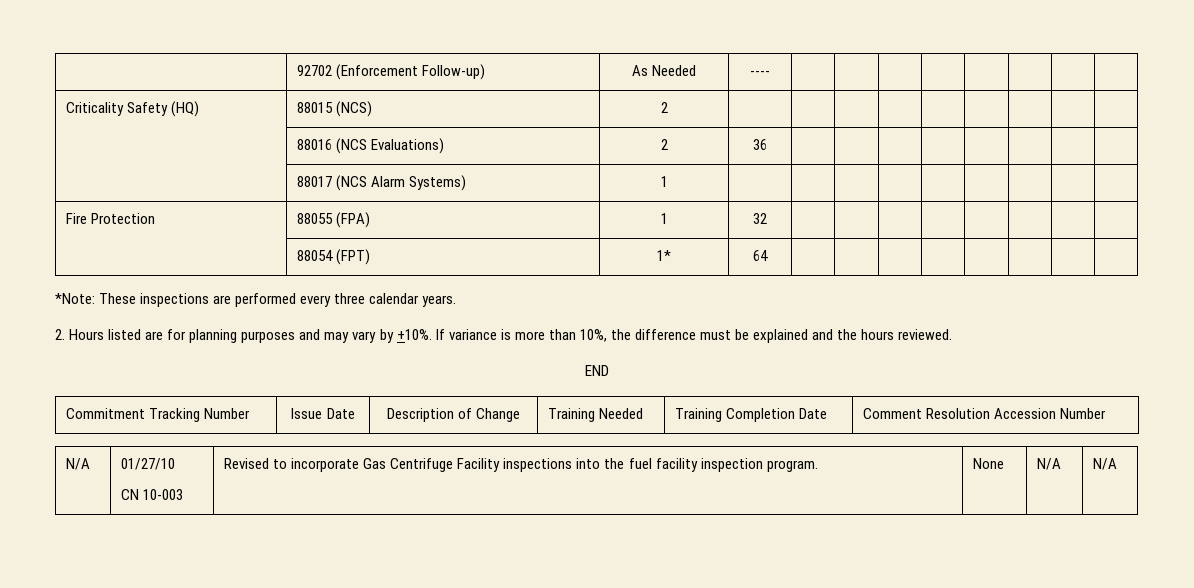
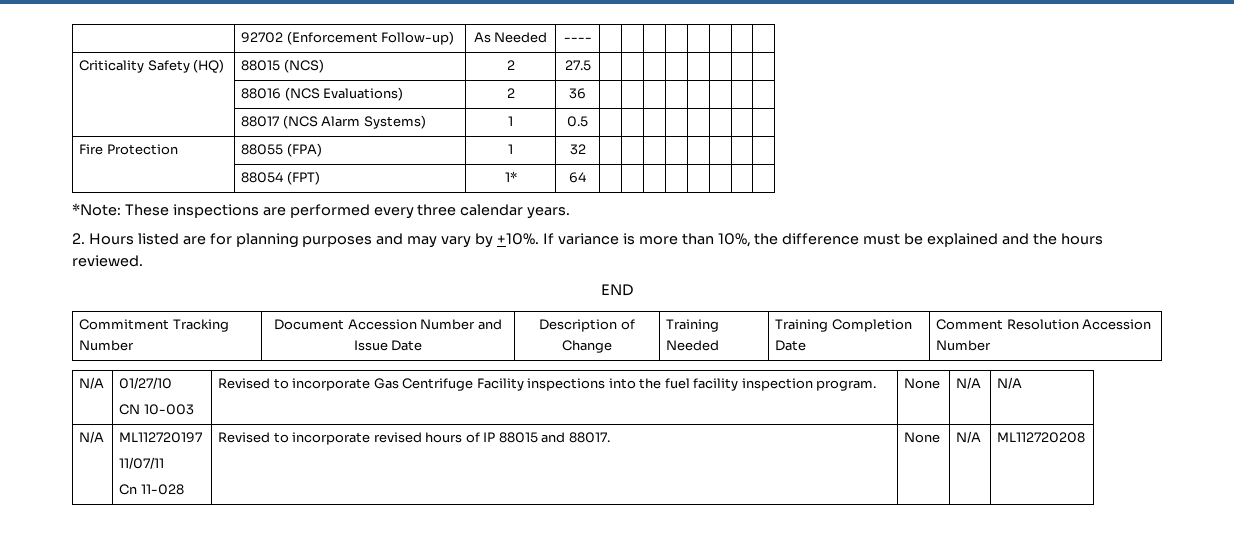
(668, 107) none -> [564,60,591,71] 27.5
(668, 181) none -> [567,116,588,127] 0.5
(251, 413) none -> [274,319,502,330] Document Accession Number and
(1118, 464) none -> [79,431,105,443] [119,432,203,443] [119,457,165,469] [119,484,184,495] [218,432,610,445] [904,432,941,443] [956,431,982,443] [997,432,1086,443] // N/A | ML112720197 // 11/07/11 // Cn 11-028 | Revised to incorporate revised hours of IP 88015 and 88017. | None | N/A | ML112720208

